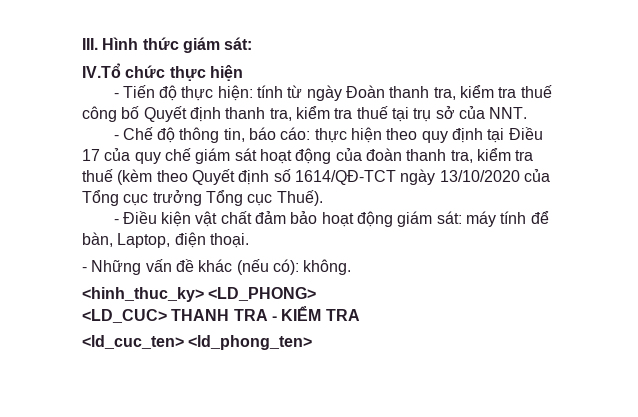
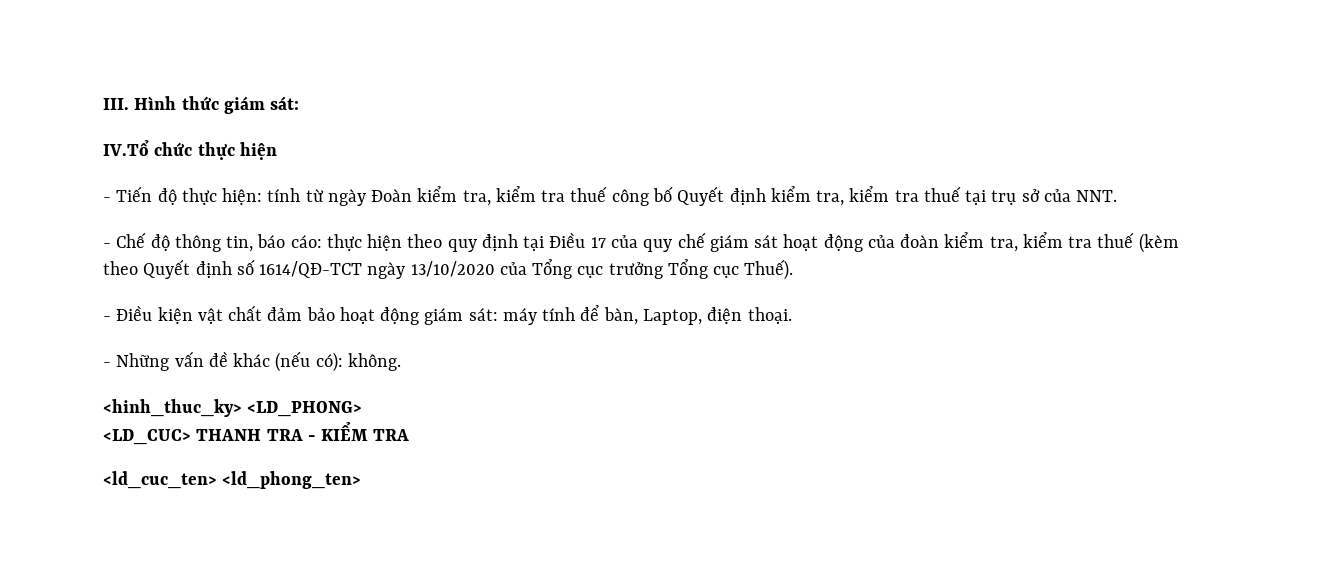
[389,86,430,98] thanh -> [417,186,458,202] kiểm
[225,107,266,119] thanh -> [770,186,811,202] kiểm
[406,149,447,161] thanh -> [944,232,985,248] kiểm

